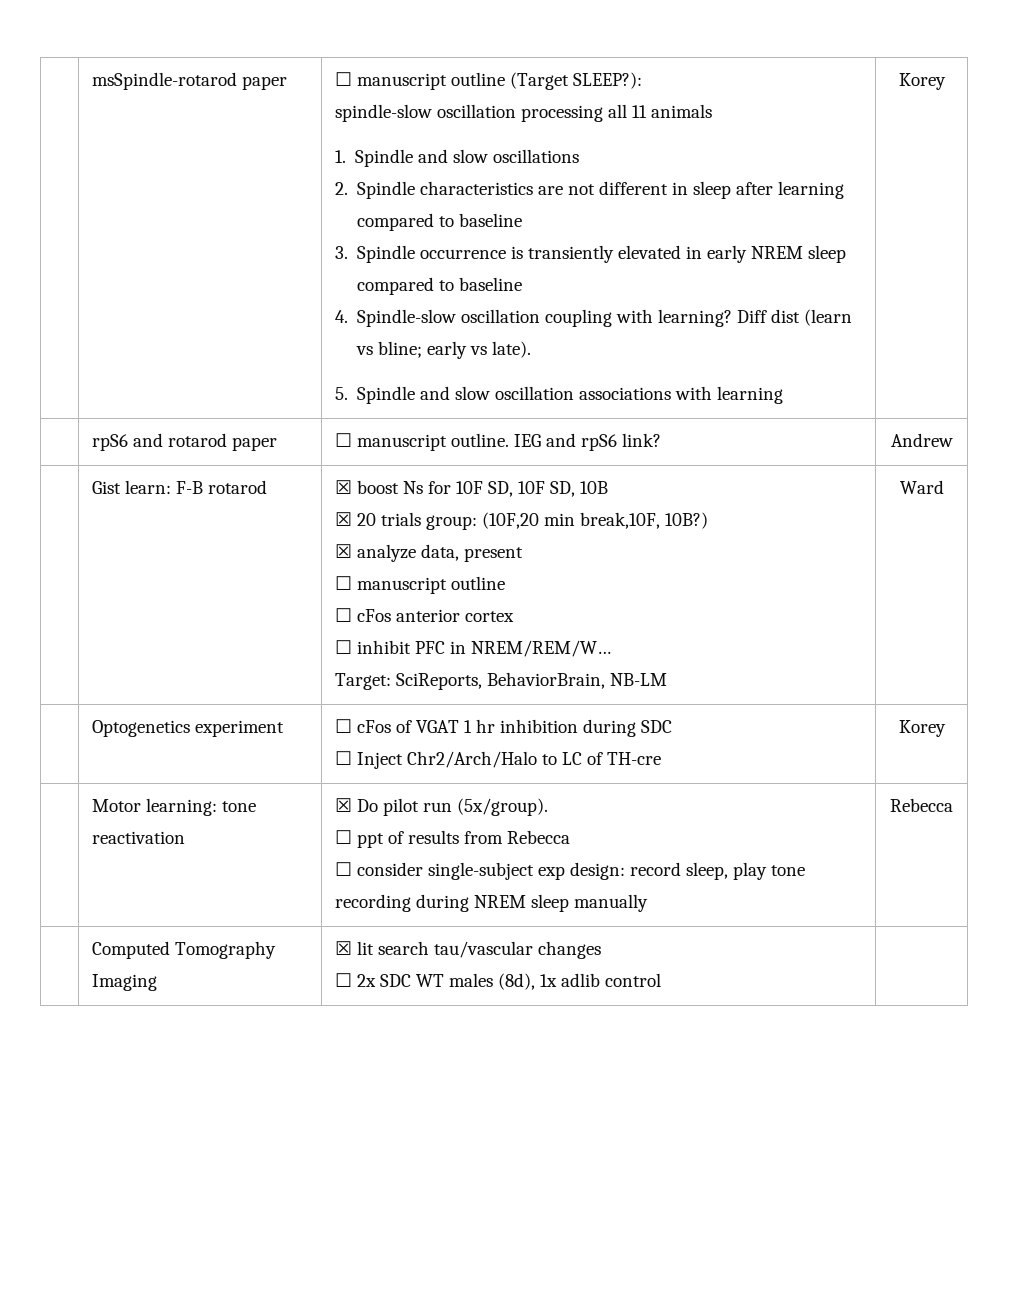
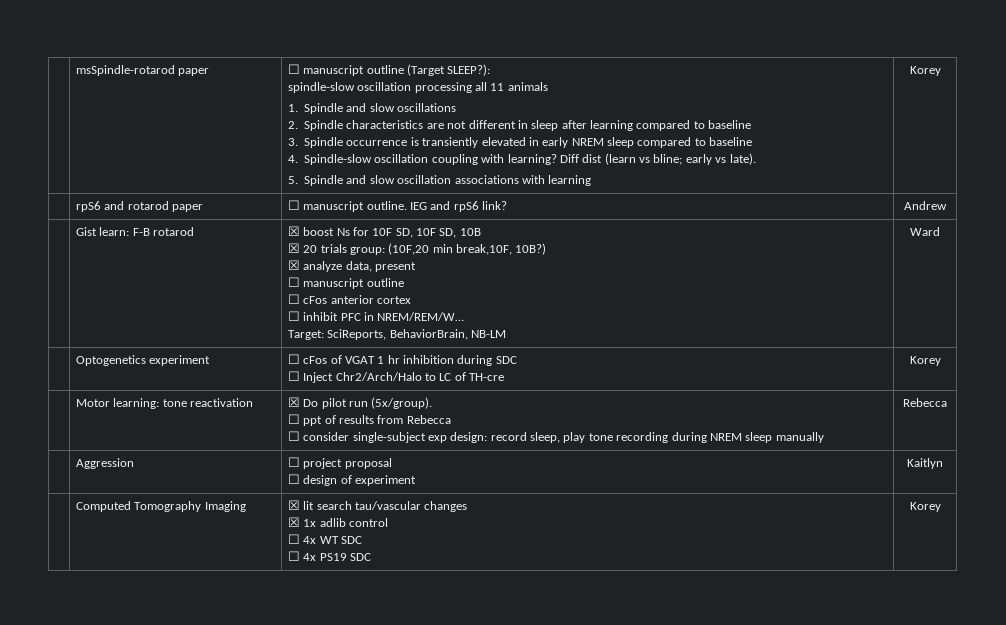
(953, 805) none -> [75,458,134,469] [287,457,392,469] [287,474,416,486] [907,458,943,469] // | Aggression | ☐ project proposal // ☐ design of experiment | Kaitlyn
[335,973,662,990] ☐ 2x SDC WT males (8d), 1x adlib control | -> [287,517,388,527] [287,534,362,544] [287,551,371,561] [909,502,941,512] ☒ 1x adlib control // ☐ 4x WT SDC // ☐ 4x PS19 SDC | Korey

